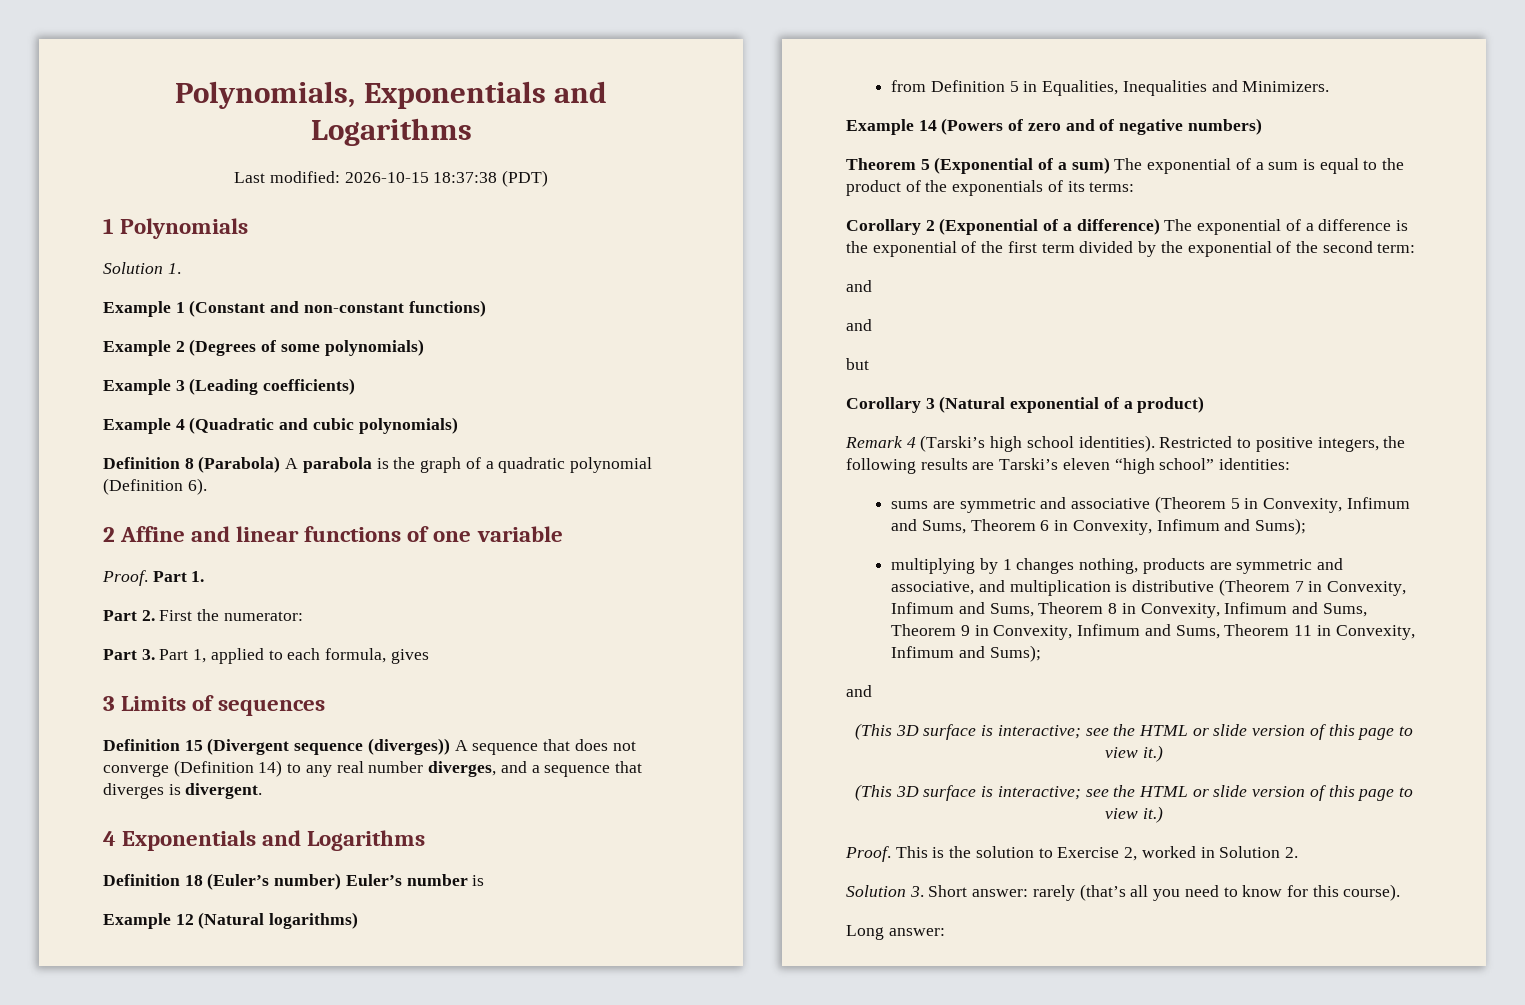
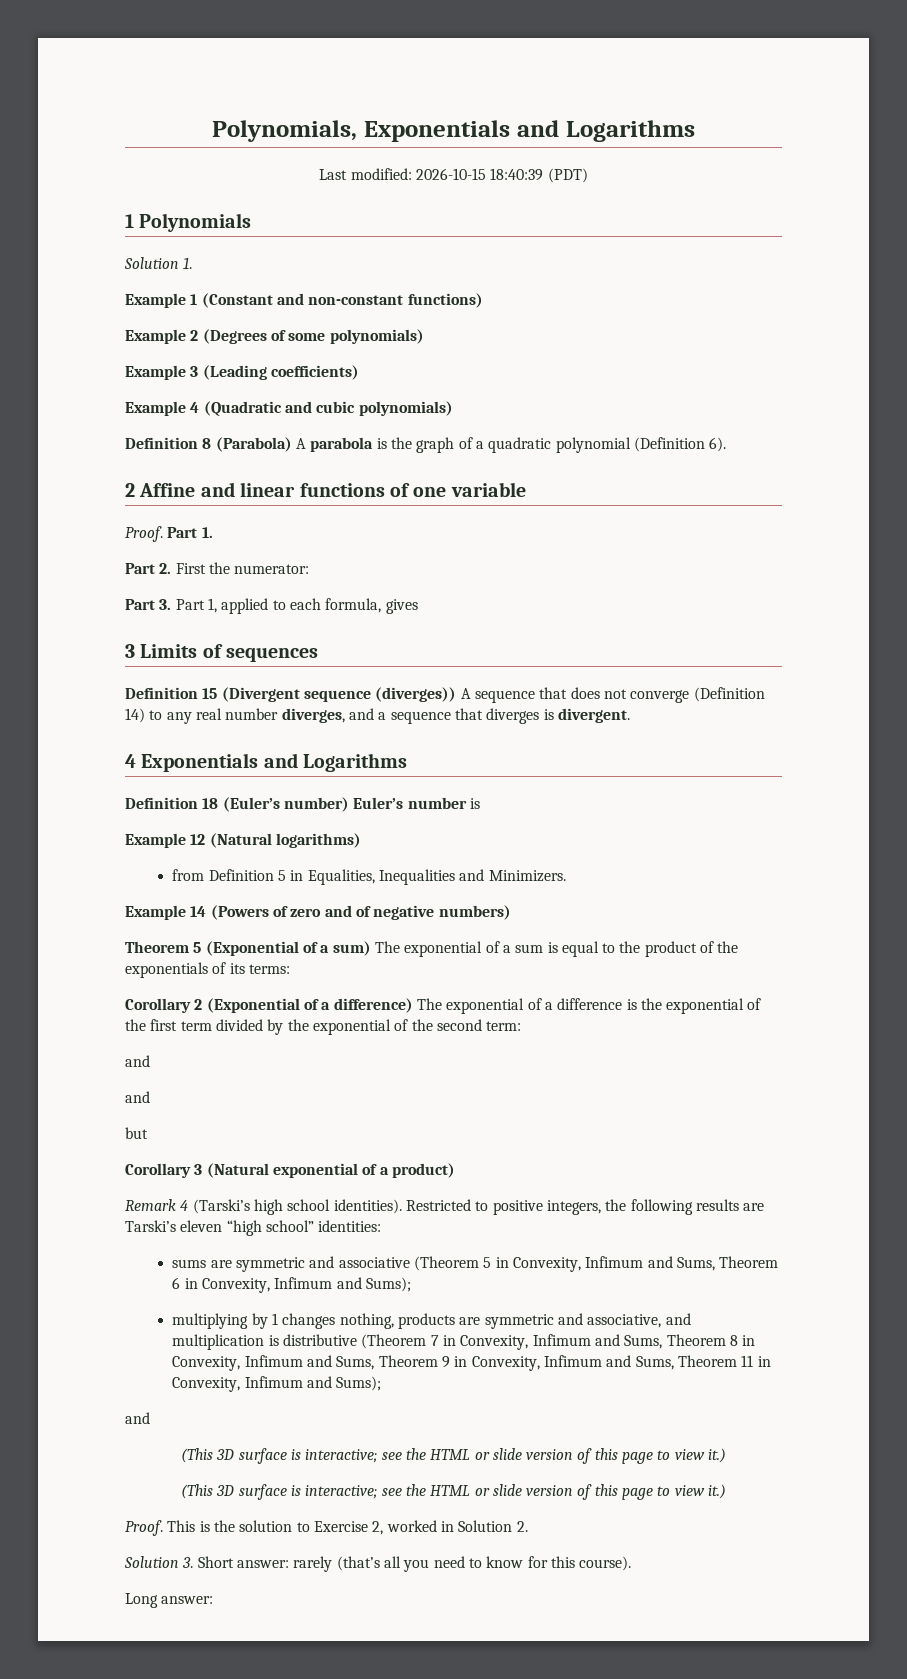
[433,172,498,183] 18:37:38 -> [490,168,544,181] 18:40:39

